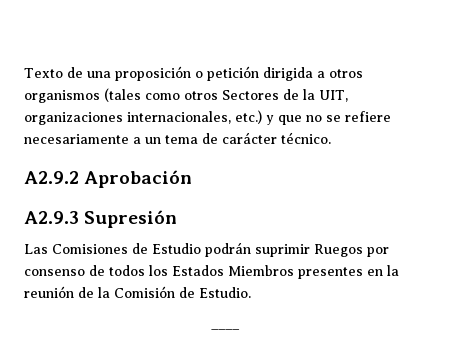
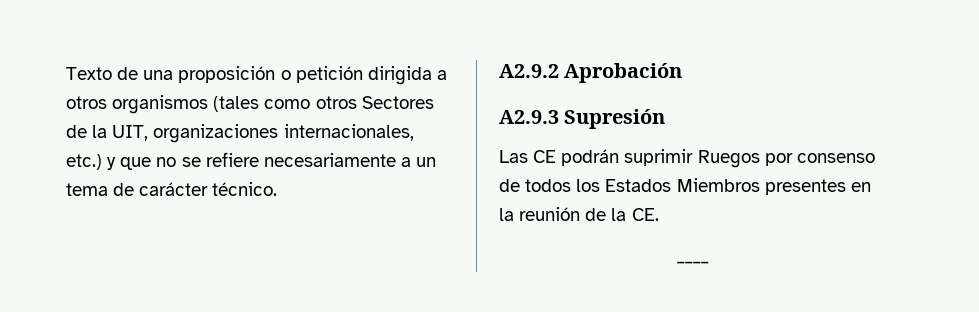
[52,243,201,254] Comisiones de Estudio -> [533,150,557,163] CE
[114,286,251,298] Comisión de Estudio. -> [631,208,659,221] CE.

